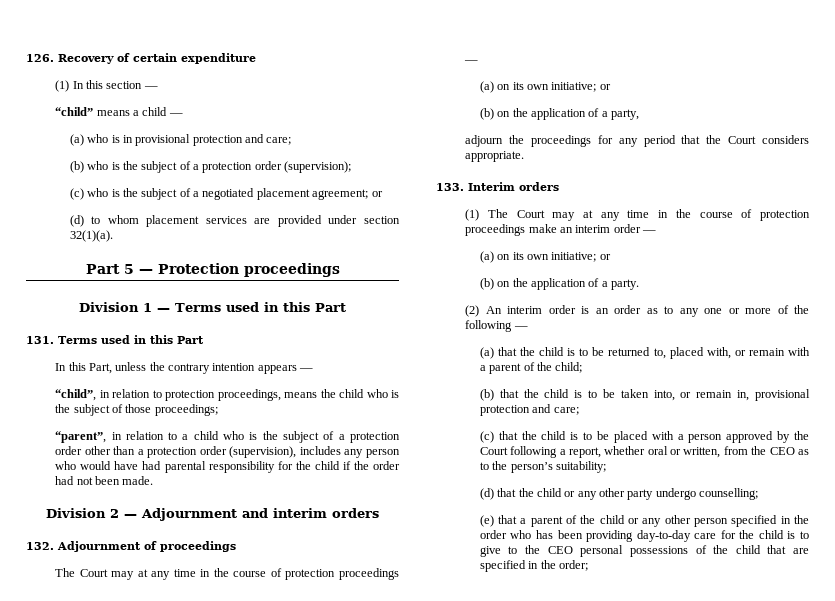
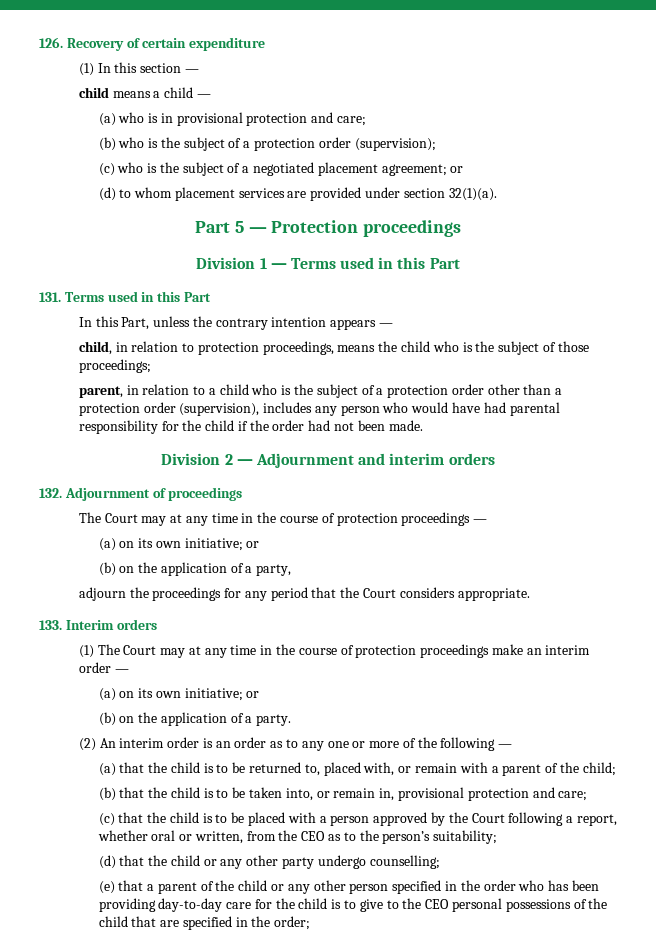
[55,107,94,116] “child” -> [78,87,109,98] child
[55,389,97,401] “child”, -> [78,341,112,355] child,
[55,431,107,443] “parent”, -> [78,386,123,398] parent,

